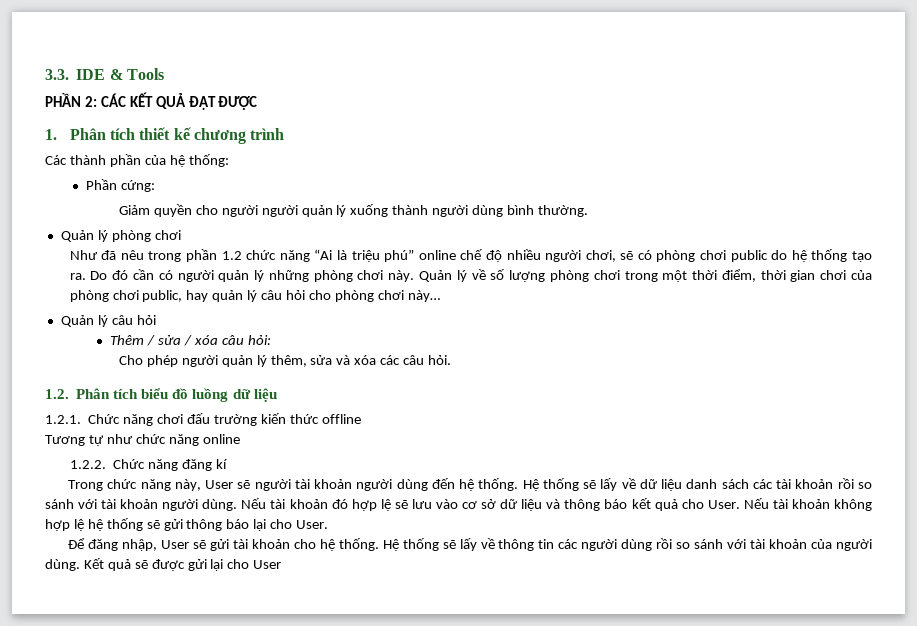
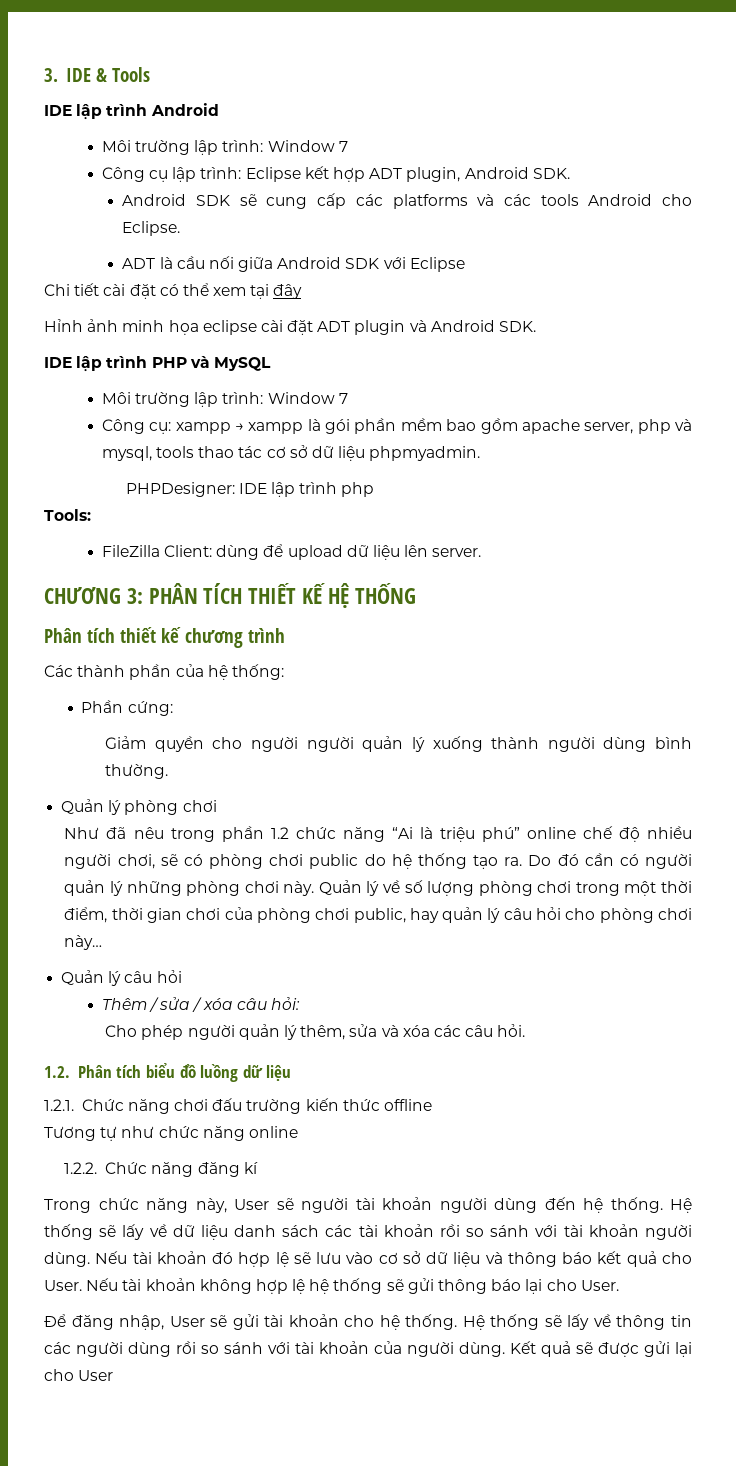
[45,69,69,80] 3.3. -> [44,68,58,82] 3.
[45,92,258,110] [45,129,57,140] PHẦN 2: CÁC KẾT QUẢ ĐẠT ĐƯỢC // 1. -> [44,103,219,120] [101,140,348,155] [101,166,570,182] [122,193,692,209] [122,221,181,236] [122,256,465,272] [44,283,303,299] [44,319,537,335] [44,356,271,372] [101,392,348,407] [101,418,692,434] [101,445,481,461] [125,482,375,497] [44,509,91,521] [101,544,482,560] [44,583,416,608] IDE lập trình Android // Môi trường lập trình: Window 7 // Công cụ lập trình: Eclipse kết hợp ADT plugin, Android SDK. // Android SDK sẽ cung cấp các platforms và các tools Android cho Eclipse. // ADT là cầu nối giữa Android SDK với Eclipse // Chi tiết cài đặt có thể xem tại đây // Hỉnh ảnh minh họa eclipse cài đặt ADT plugin và Android SDK. // IDE lập trình PHP và MySQL // Môi trường lập trình: Window 7 // Công cụ: xampp → xampp là gói phần mềm bao gồm apache server, php và mysql, tools thao tác cơ sở dữ liệu phpmyadmin. // PHPDesigner: IDE lập trình php // Tools: // FileZilla Client: dùng để upload dữ liệu lên server. // CHƯƠNG 3: PHÂN TÍCH THIẾT KẾ HỆ THỐNG //

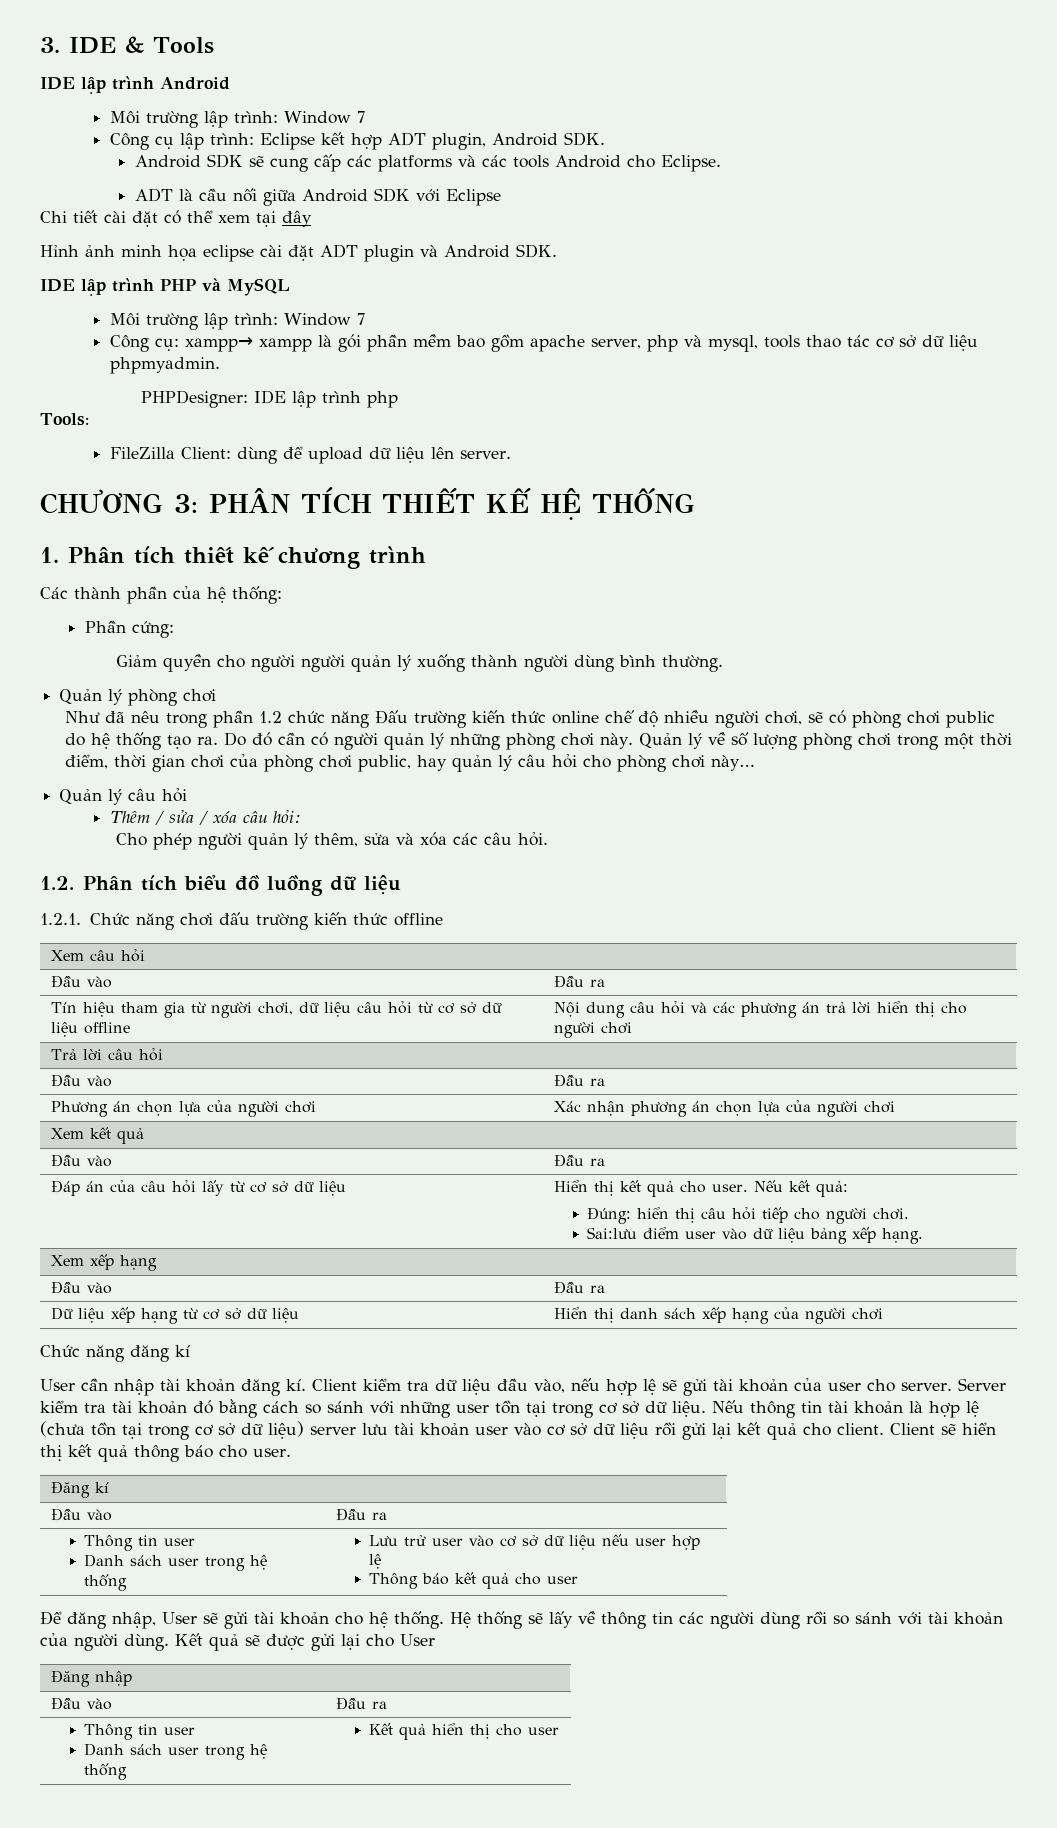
[175,422,244,434] xampp → -> [184,337,253,352] xampp→
(416, 593) none -> [40,547,59,563] 1.
[391,827,520,842] “Ai là triệu phú” -> [375,710,547,728] Đấu trường kiến thức
[44,1126,298,1141] [64,1162,258,1177] [44,1197,692,1213] [44,1224,692,1240] [44,1251,692,1267] [44,1278,619,1294] // Tương tự như chức năng online // 1.2.2. Chức năng đăng kí // Trong chức năng này, User sẽ người tài khoản người dùng đến hệ thống. Hệ thống sẽ lấy về dữ liệu danh sách các tài khoản rồi so sánh với tài khoản người dùng. Nếu tài khoản đó hợp lệ sẽ lưu vào cơ sở dữ liệu và thông báo kết quả cho User. Nếu tài khoản không hợp lệ hệ thống sẽ gửi thông báo lại cho User. -> [51,949,146,962] [51,975,113,988] [554,975,606,988] [51,1001,503,1018] [51,1022,131,1037] [554,1001,968,1018] [554,1022,633,1038] [51,1048,164,1061] [51,1074,113,1087] [554,1074,606,1087] [51,1100,317,1117] [554,1100,896,1117] [51,1127,145,1144] [51,1154,113,1167] [554,1154,606,1167] [51,1180,347,1196] [554,1180,849,1197] [587,1207,910,1224] [587,1227,924,1244] [51,1254,158,1271] [51,1281,113,1294] [554,1281,606,1294] [51,1307,300,1324] [554,1307,884,1324] [40,1345,190,1362] [40,1378,1006,1396] [40,1399,979,1418] [40,1421,996,1440] [40,1444,291,1462] [51,1481,110,1498] [51,1508,113,1521] [336,1508,388,1521] [84,1535,196,1551] [84,1554,268,1571] [84,1574,128,1591] [369,1534,701,1550] [369,1554,382,1569] [369,1572,579,1589] // Xem câu hỏi // Đầu vào | Đầu ra // Tín hiệu tham gia từ người chơi, dữ liệu câu hỏi từ cơ sở dữ liệu offline | Nội dung câu hỏi và các phương án trả lời hiển thị cho người chơi // Trả lời câu hỏi // Đầu vào | Đầu ra // Phương án chọn lựa của người chơi | Xác nhận phương án chọn lựa của người chơi // Xem kết quả // Đầu vào | Đầu ra // Đáp án của câu hỏi lấy từ cơ sở dữ liệu | Hiển thị kết quả cho user. Nếu kết quả: // Đúng: hiển thị câu hỏi tiếp cho người chơi. // Sai:lưu điểm user vào dữ liệu bảng xếp hạng. // Xem xếp hạng // Đầu vào | Đầu ra // Dữ liệu xếp hạng từ cơ sở dữ liệu | Hiển thị danh sách xếp hạng của người chơi // Chức năng đăng kí // User cần nhập tài khoản đăng kí. Client kiểm tra dữ liệu đầu vào, nếu hợp lệ sẽ gửi tài khoản của user cho server. Server kiểm tra tài khoản đó bằng cách so sánh với những user tồn tại trong cơ sở dữ liệu. Nếu thông tin tài khoản là hợp lệ (chưa tồn tại trong cơ sở dữ liệu) server lưu tài khoản user vào cơ sở dữ liệu rồi gửi lại kết quả cho client. Client sẽ hiển thị kết quả thông báo cho user. // Đăng kí // Đầu vào | Đầu ra // Thông tin user // Danh sách user trong hệ thống | Lưu trử user vào cơ sở dữ liệu nếu user hợp lệ // Thông báo kết quả cho user
(114, 1375) none -> [51,1670,133,1687] [51,1697,113,1710] [336,1697,388,1710] [84,1724,196,1740] [84,1743,268,1760] [84,1763,128,1780] [369,1723,560,1740] // Đăng nhập // Đầu vào | Đầu ra // Thông tin user // Danh sách user trong hệ thống | Kết quả hiển thị cho user

